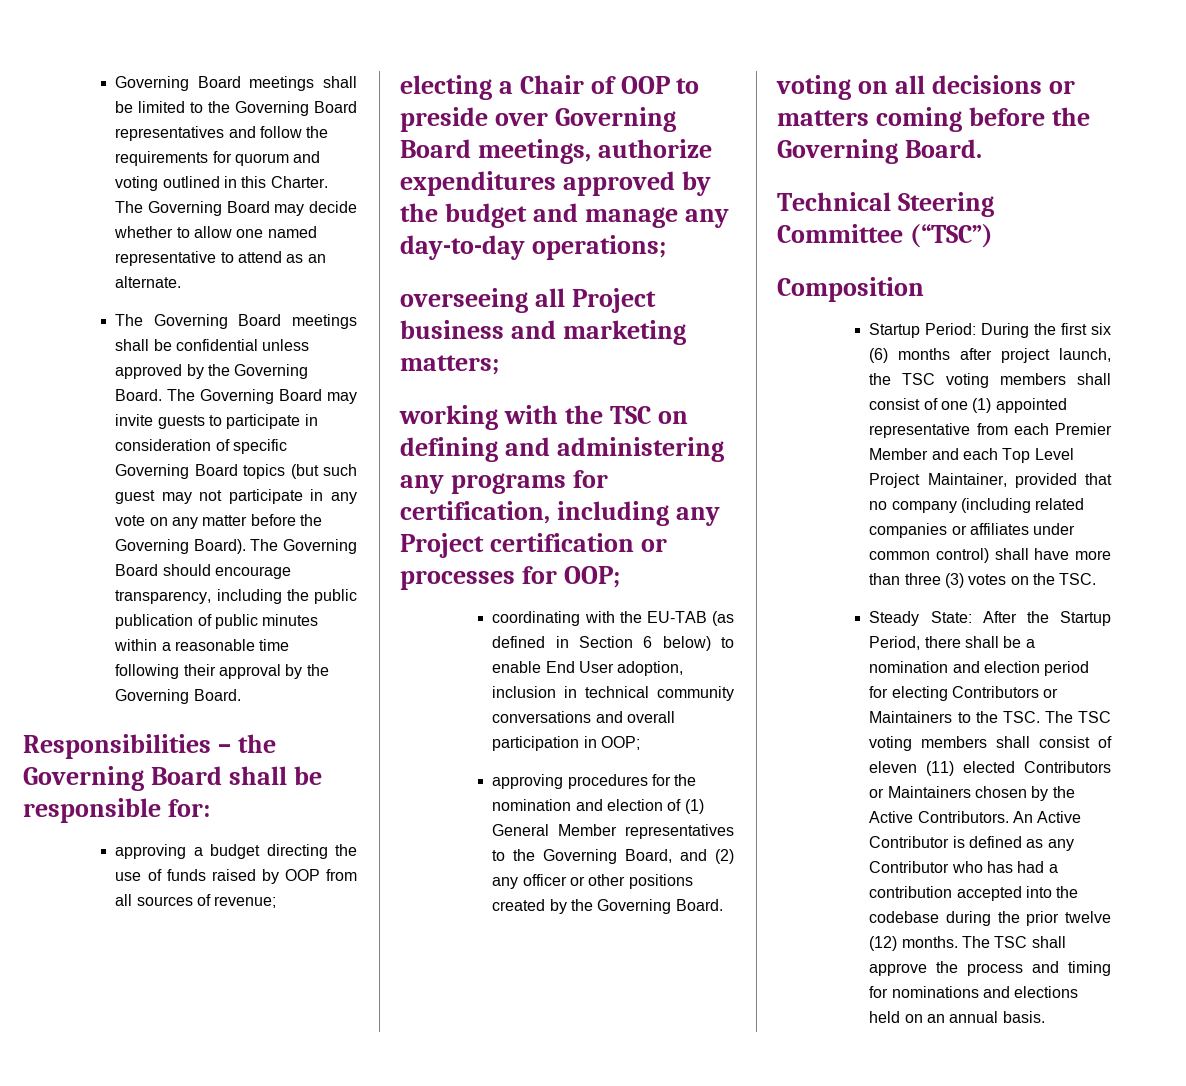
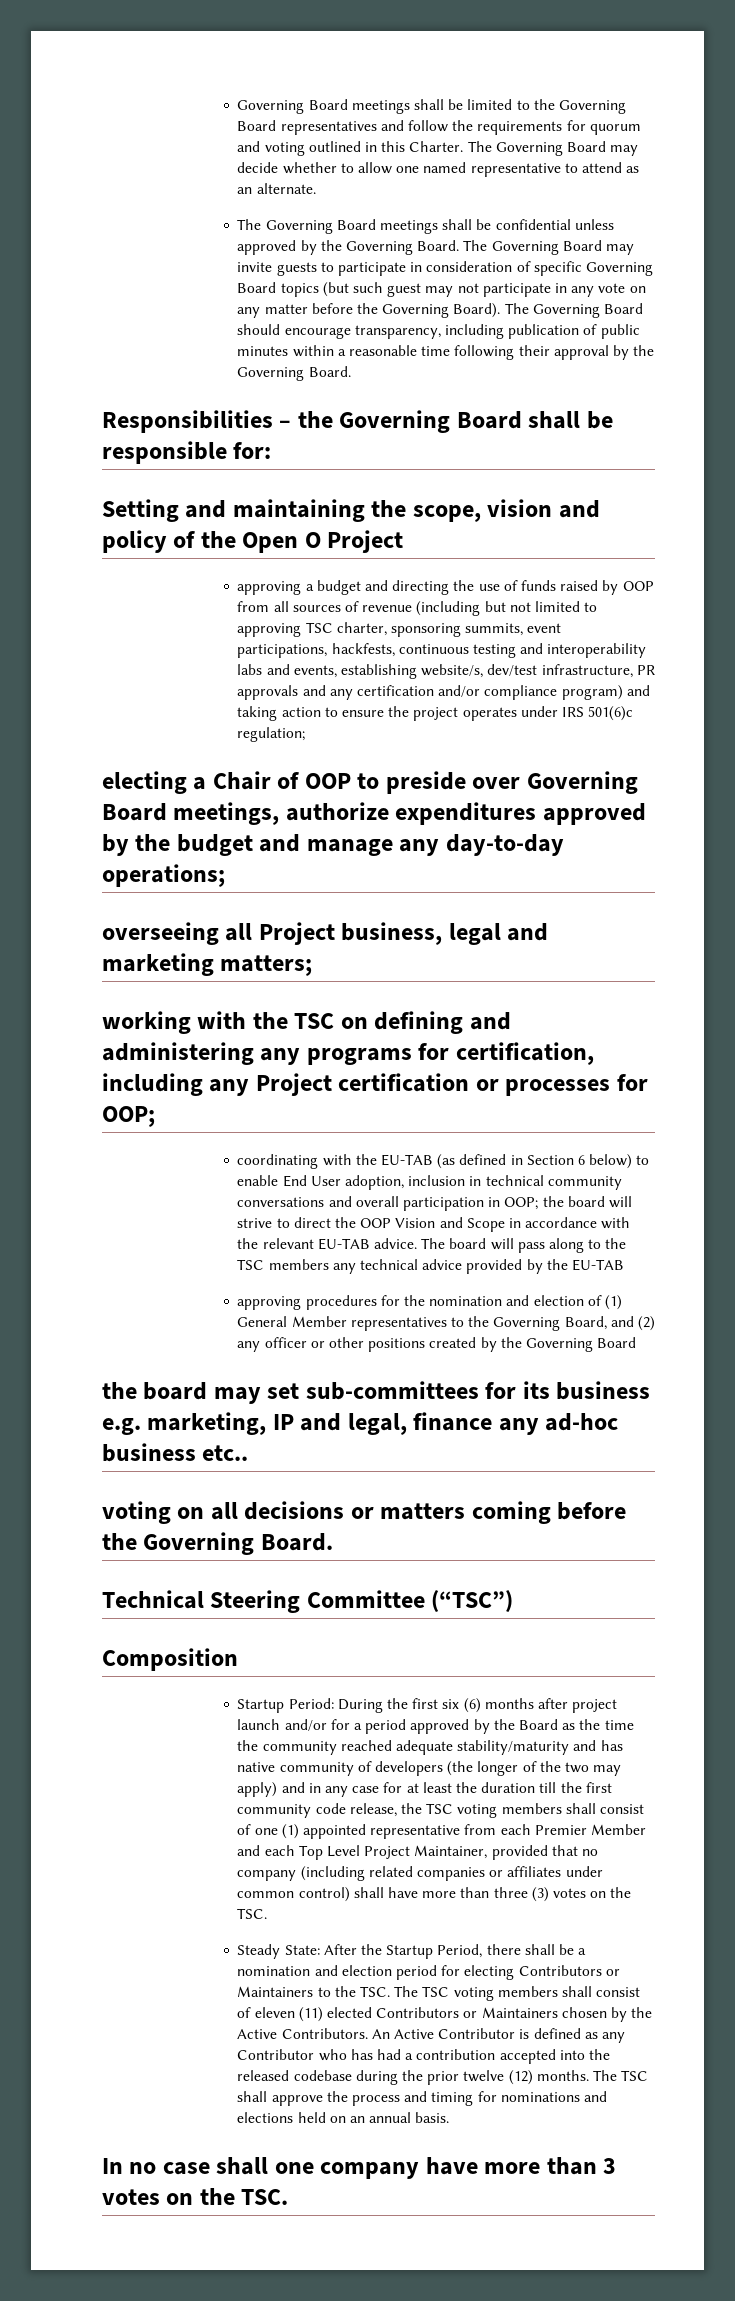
[286,589,357,604] the public -> (505, 331) none
(210, 808) none -> [102,499,600,522] [102,530,404,553] // Setting and maintaining the scope, vision and policy of the Open O Project
(261, 851) none -> [365,580,389,591] and
[214,896,277,908] revenue; -> [362,601,598,616] [237,622,562,637] [237,643,647,658] [237,664,655,679] [237,685,650,700] [237,706,634,721] [237,727,306,742] revenue (including but not limited to approving TSC charter, sponsoring summits, event participations, hackfests, continuous testing and interoperability labs and events, establishing website/s, dev/test infrastructure, PR approvals and any certification and/or compliance program) and taking action to ensure the project operates under IRS 501(6)c regulation;
[400,320,504,339] business -> [341,922,501,945] business, legal
(641, 743) none -> [542,1196,632,1208] [237,1217,631,1232] [237,1238,627,1253] [237,1259,624,1274] the board will strive to direct the OOP Vision and Scope in accordance with the relevant EU-TAB advice. The board will pass along to the TSC members any technical advice provided by the EU-TAB
[675,899,723,911] Board. -> [597,1337,637,1348] [102,1381,651,1404] [102,1412,619,1435] [102,1443,249,1462] Board // the board may set sub-committees for its business e.g. marketing, IP and legal, finance any ad-hoc business etc..
[1059,348,1111,362] launch, -> [237,1719,634,1734] [237,1740,623,1755] [237,1761,622,1776] [237,1782,612,1797] [237,1803,397,1818] launch and/or for a period approved by the Board as the time the community reached adequate stability/maturity and has native community of developers (the longer of the two may apply) and in any case for at least the duration till the first community code release,
(1079, 892) none -> [237,2070,290,2081] released
(1045, 1017) none -> [102,2157,617,2179] [102,2188,289,2205] // In no case shall one company have more than 3 votes on the TSC.

